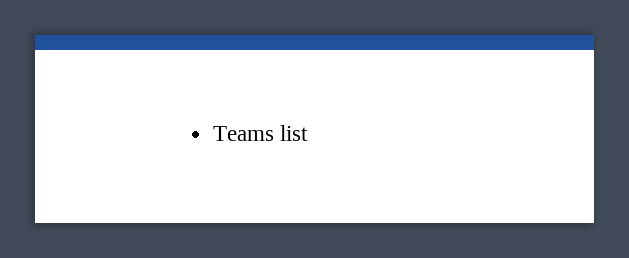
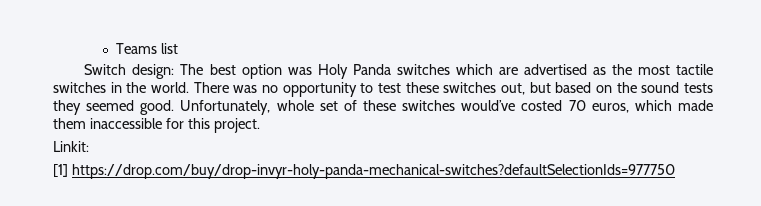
(309, 133) none -> [84,64,713,79] [53,82,713,97] [53,100,713,115] [53,118,260,133] [53,141,89,152] [53,164,675,179] // Switch design: The best option was Holy Panda switches which are advertised as the most tactile switches in the world. There was no opportunity to test these switches out, but based on the sound tests they seemed good. Unfortunately, whole set of these switches would’ve costed 70 euros, which made them inaccessible for this project. // Linkit: // [1] https://drop.com/buy/drop-invyr-holy-panda-mechanical-switches?defaultSelectionIds=977750

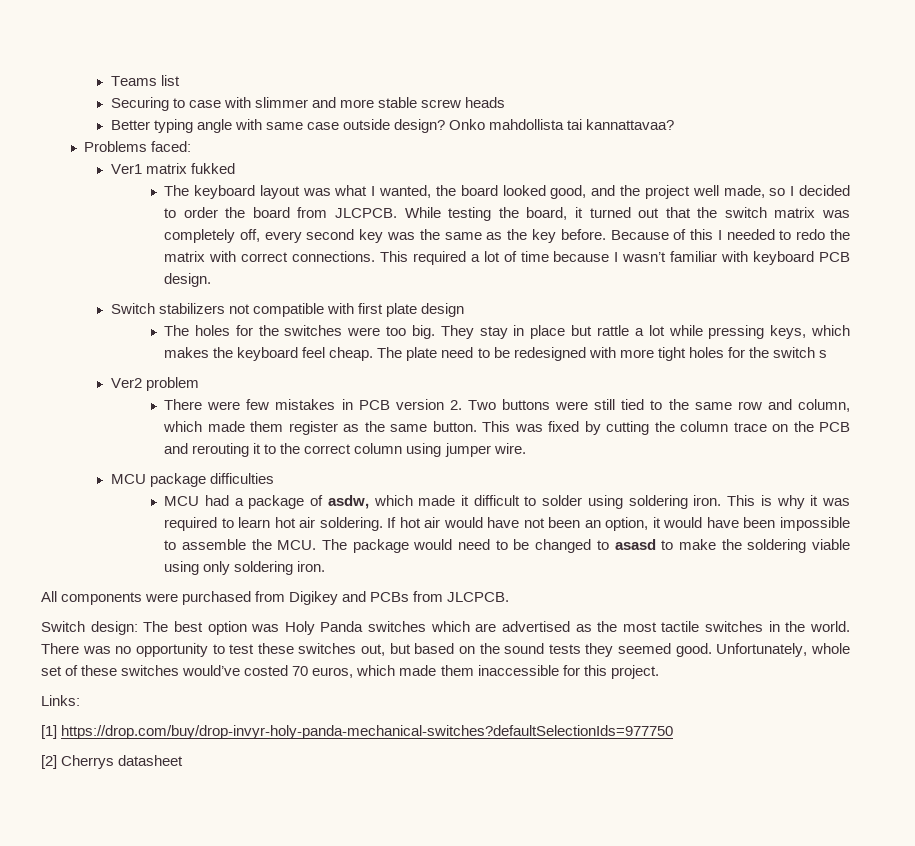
(178, 48) none -> [110,97,506,111] [110,119,675,133] [84,141,192,152] [110,163,235,174] [164,185,850,199] [164,207,850,221] [164,229,850,243] [164,251,851,265] [164,273,212,287] [110,303,465,317] [164,325,850,339] [164,347,828,361] [110,377,199,391] [164,399,851,412] [163,421,850,435] [164,443,526,457] [110,473,274,487] [164,495,851,509] [164,517,851,531] [164,539,850,553] [164,561,326,575] [41,591,510,605] // Securing to case with slimmer and more stable screw heads // Better typing angle with same case outside design? Onko mahdollista tai kannattavaa? // Problems faced: // Ver1 matrix fukked // The keyboard layout was what I wanted, the board looked good, and the project well made, so I decided to order the board from JLCPCB. While testing the board, it turned out that the switch matrix was completely off, every second key was the same as the key before. Because of this I needed to redo the matrix with correct connections. This required a lot of time because I wasn’t familiar with keyboard PCB design. // Switch stabilizers not compatible with first plate design // The holes for the switches were too big. They stay in place but rattle a lot while pressing keys, which makes the keyboard feel cheap. The plate need to be redesigned with more tight holes for the switch s // Ver2 problem // There were few mistakes in PCB version 2. Two buttons were still tied to the same row and column, which made them register as the same button. This was fixed by cutting the column trace on the PCB and rerouting it to the correct column using jumper wire. // MCU package difficulties // MCU had a package of asdw, which made it difficult to solder using soldering iron. This is why it was required to learn hot air soldering. If hot air would have not been an option, it would have been impossible to assemble the MCU. The package would need to be changed to asasd to make the soldering viable using only soldering iron. // All components were purchased from Digikey and PCBs from JLCPCB.
[53,141,89,152] Linkit: -> [41,695,80,706] Links:
(675, 171) none -> [41,755,184,769] // [2] Cherrys datasheet

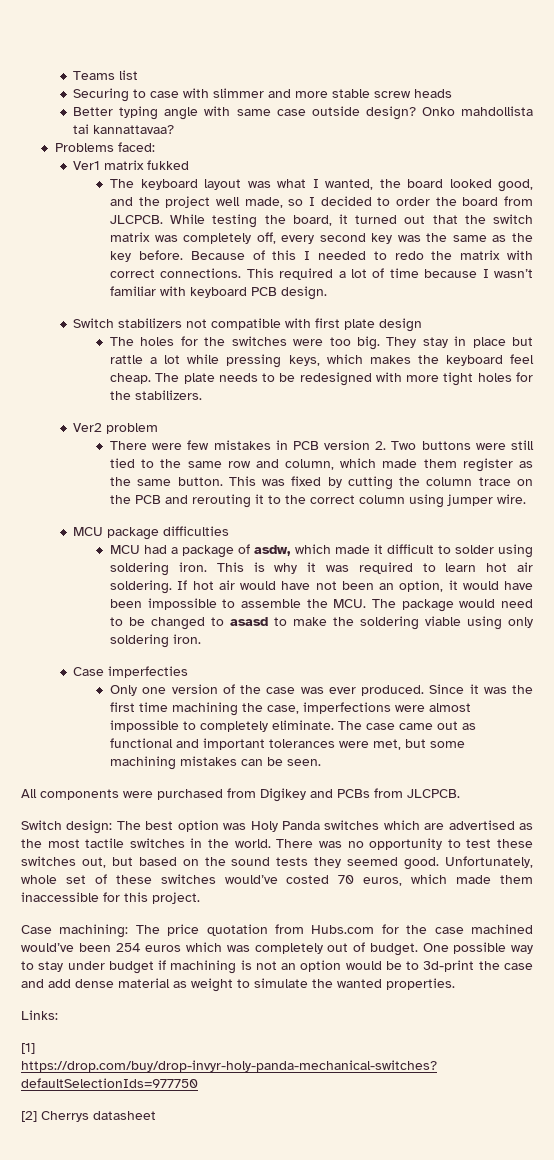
[441,347,474,358] need -> [218,373,258,382] needs
[772,347,828,358] switch s -> [135,390,203,400] stabilizers.
(326, 566) none -> [73,666,189,678] [110,684,534,696] [110,702,472,716] [110,720,477,732] [110,738,466,750] [110,756,322,770] // Case imperfecties // Only one version of the case was ever produced. Since it was the first time machining the case, imperfections were almost impossible to completely eliminate. The case came out as functional and important tolerances were met, but some machining mistakes can be seen.
(659, 672) none -> [21,924,533,938] [21,942,533,956] [21,960,533,974] [21,978,455,992] // Case machining: The price quotation from Hubs.com for the case machined would’ve been 254 euros which was completely out of budget. One possible way to stay under budget if machining is not an option would be to 3d-print the case and add dense material as weight to simulate the wanted properties.

